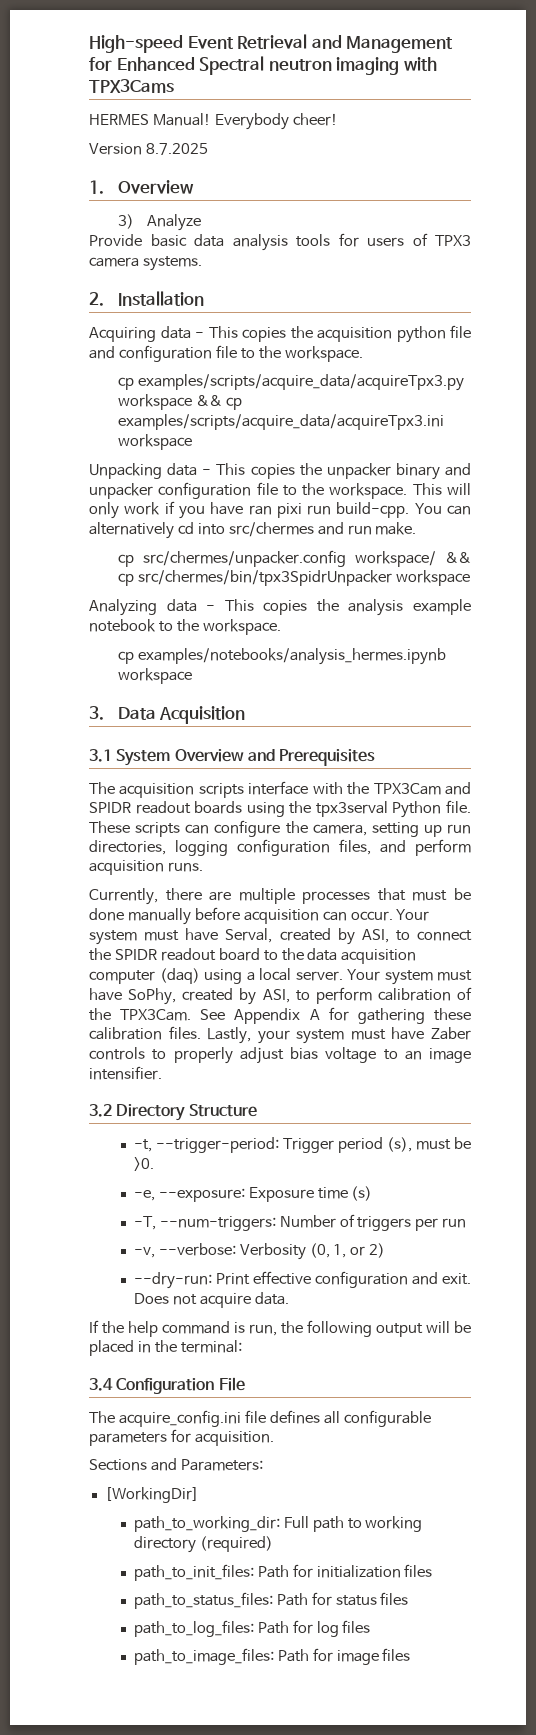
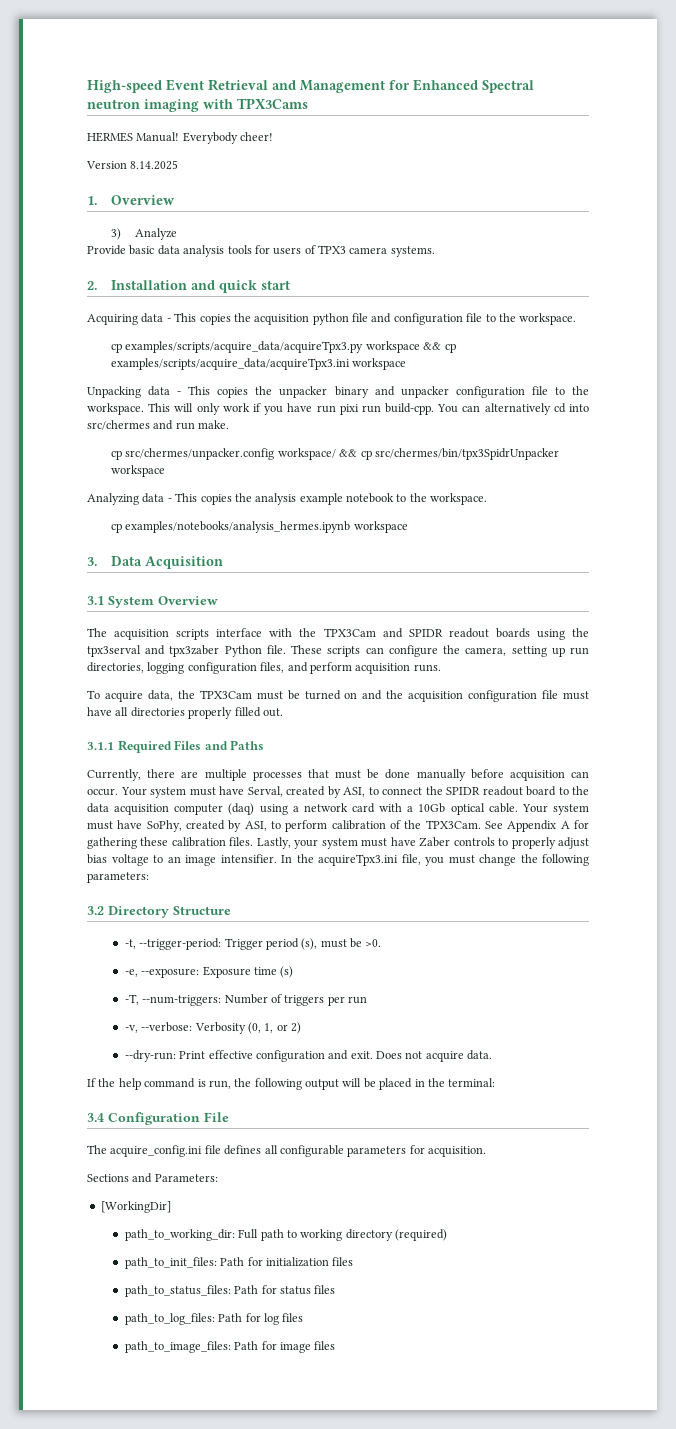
[145,143,208,155] 8.7.2025 -> [130,160,179,170] 8.14.2025
(204, 298) none -> [190,280,290,293] and quick start
[248,505,272,515] ran -> [316,405,336,413] run
[247,749,376,766] and Prerequisites -> (218, 600) none
(388, 809) none -> [145,645,220,657] and tpx3zaber
(203, 867) none -> [87,690,589,702] [87,707,283,719] [87,740,265,753] // To acquire data, the TPX3Cam must be turned on and the acquisition configuration file must have all directories properly filled out. // 3.1.1 Required Files and Paths
[259,968,343,981] local server. -> [303,803,518,815] network card with a 10Gb optical cable.
(162, 1073) none -> [281,854,589,866] [87,872,149,883] In the acquireTpx3.ini file, you must change the following parameters:

